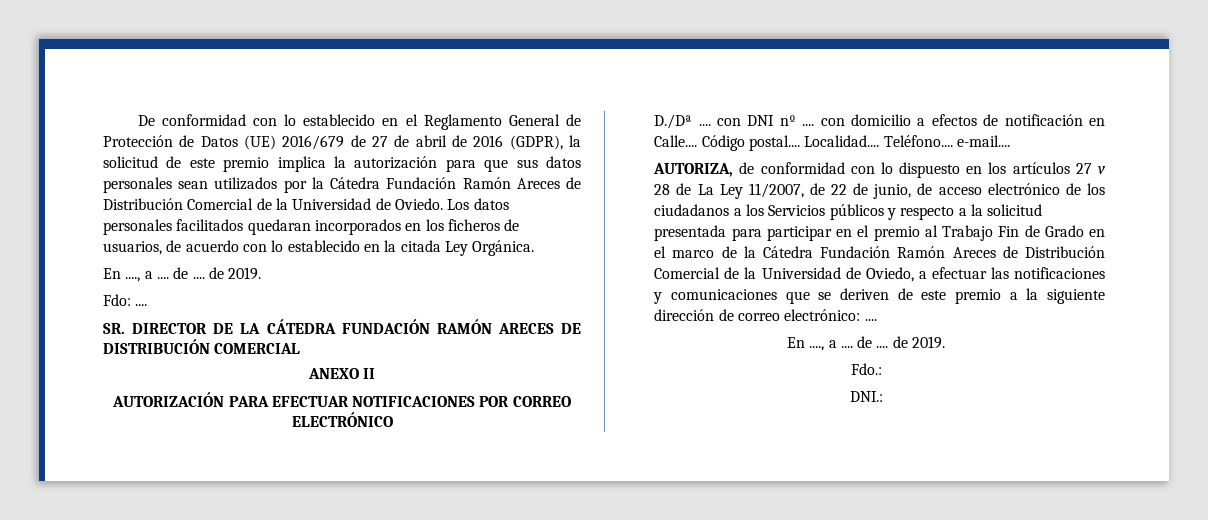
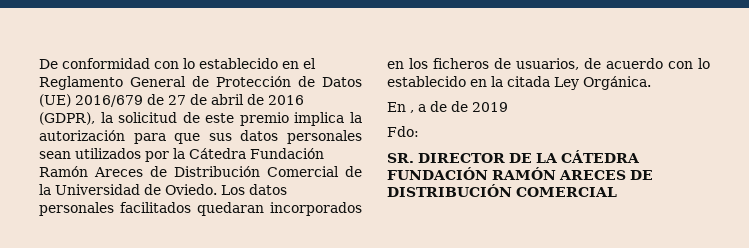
[125,267,262,282] ...., a .... de .... de 2019. -> [410,101,508,113] , a de de 2019
[135,304,148,306] .... -> (419, 131) none
[307,368,376,379] [112,392,571,407] [291,412,393,427] [654,114,1105,129] [654,135,1010,151] [653,162,1105,178] [654,183,1105,199] [654,204,1043,220] [654,225,1105,241] [654,246,1105,258] [654,267,1105,282] [653,288,1105,304] [654,309,877,321] [786,336,946,351] [850,363,882,375] [849,391,883,402] // ANEXO II // AUTORIZACIÓN PARA EFECTUAR NOTIFICACIONES POR CORREO ELECTRÓNICO // D./Dª .... con DNI nº .... con domicilio a efectos de notificación en Calle.... Código postal.... Localidad.... Teléfono.... e-mail.... // AUTORIZA, de conformidad con lo dispuesto en los artículos 27 v 28 de La Ley 11/2007, de 22 de junio, de acceso electrónico de los ciudadanos a los Servicios públicos y respecto a la solicitud presentada para participar en el premio al Trabajo Fin de Grado en el marco de la Cátedra Fundación Ramón Areces de Distribución Comercial de la Universidad de Oviedo, a efectuar las notificaciones y comunicaciones que se deriven de este premio a la siguiente dirección de correo electrónico: .... // En ...., a .... de .... de 2019. // Fdo.: // DNI.: -> (617, 192) none

